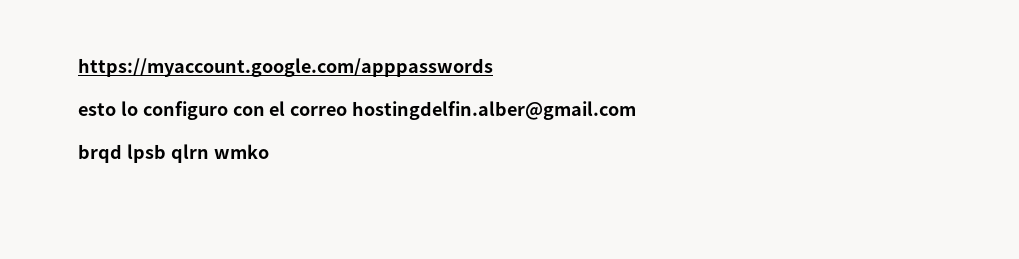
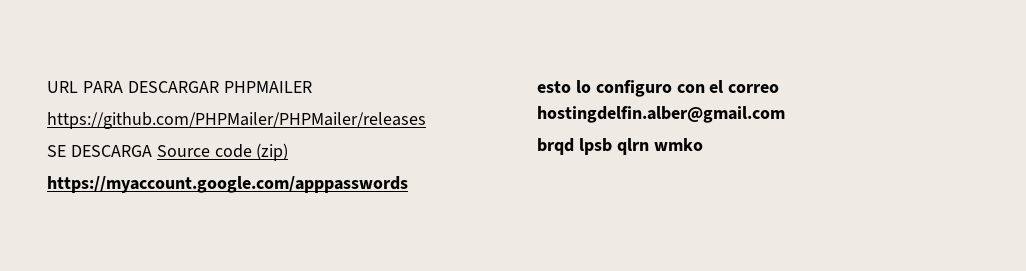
(78, 67) none -> [47,81,312,93] [47,112,426,129] [47,143,289,161] URL PARA DESCARGAR PHPMAILER // https://github.com/PHPMailer/PHPMailer/releases // SE DESCARGA Source code (zip) //

